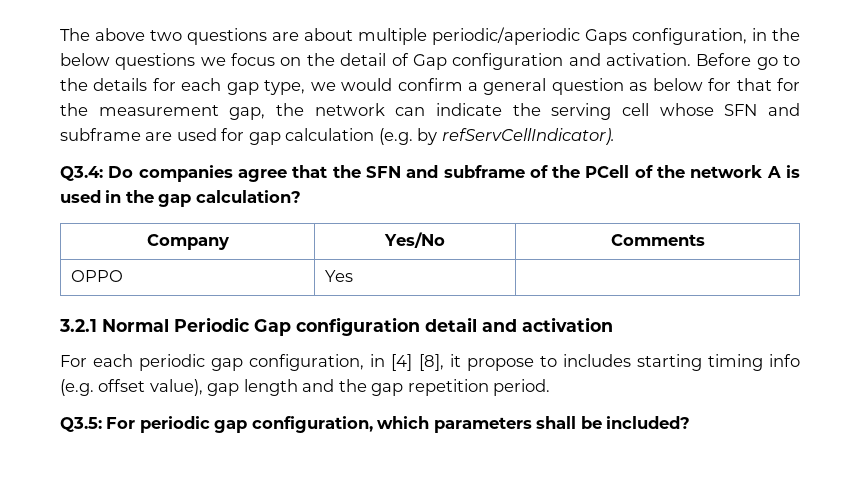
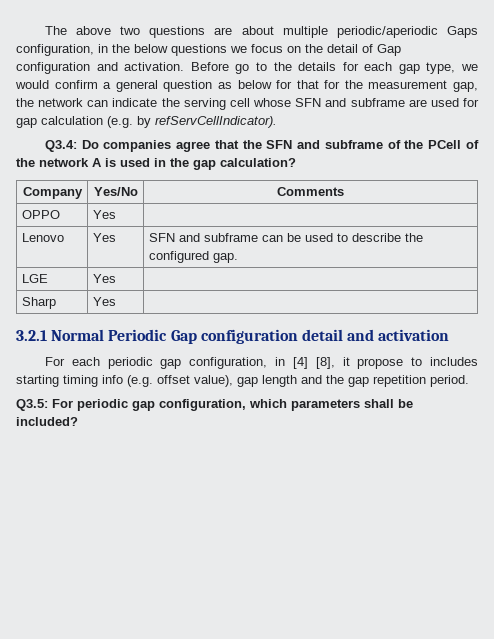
(354, 276) none -> [21,233,64,242] [92,233,116,242] [148,233,423,242] [148,251,238,263] [21,274,48,283] [92,274,116,283] [21,297,56,309] [92,297,116,306] // Lenovo | Yes | SFN and subframe can be used to describe the configured gap. // LGE | Yes | // Sharp | Yes |

